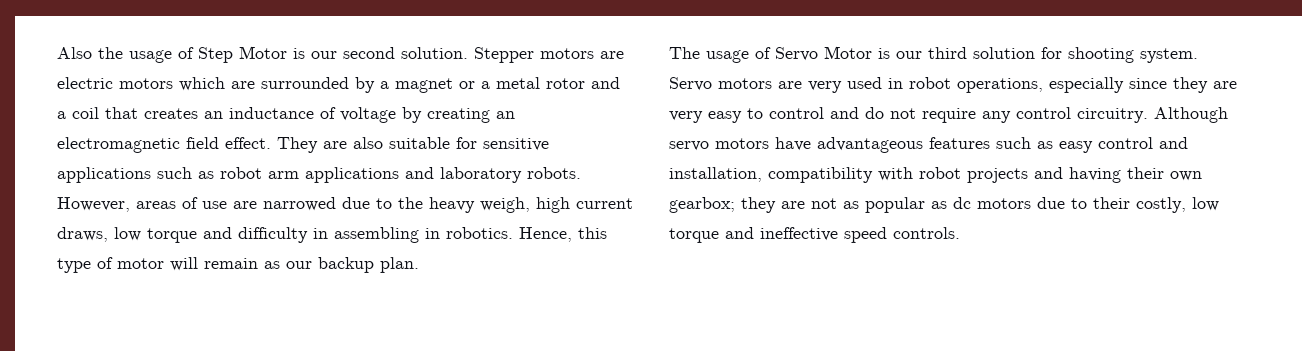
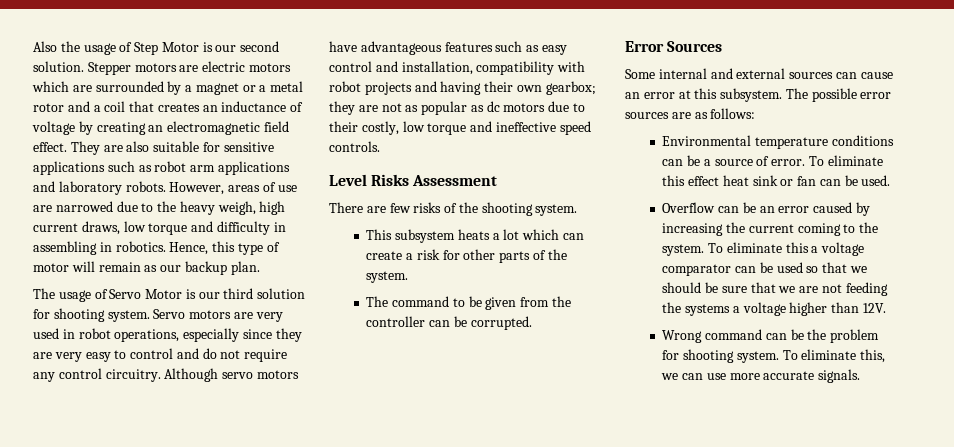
(960, 233) none -> [329,174,498,186] [329,202,578,216] [366,229,584,243] [366,249,567,263] [366,271,409,283] [366,296,571,310] [366,316,532,330] [625,41,723,52] [625,68,893,79] [625,88,892,102] [625,108,756,119] [662,135,894,149] [662,155,883,166] [662,175,891,186] [662,202,870,216] [662,222,879,236] [662,242,865,256] [662,262,867,276] [662,282,888,296] [662,302,886,316] [662,329,880,343] [662,349,886,363] [661,369,861,383] // Level Risks Assessment // There are few risks of the shooting system. // This subsystem heats a lot which can create a risk for other parts of the system. // The command to be given from the controller can be corrupted. // Error Sources // Some internal and external sources can cause an error at this subsystem. The possible error sources are as follows: // Environmental temperature conditions can be a source of error. To eliminate this effect heat sink or fan can be used. // Overflow can be an error caused by increasing the current coming to the system. To eliminate this a voltage comparator can be used so that we should be sure that we are not feeding the systems a voltage higher than 12V. // Wrong command can be the problem for shooting system. To eliminate this, we can use more accurate signals.

